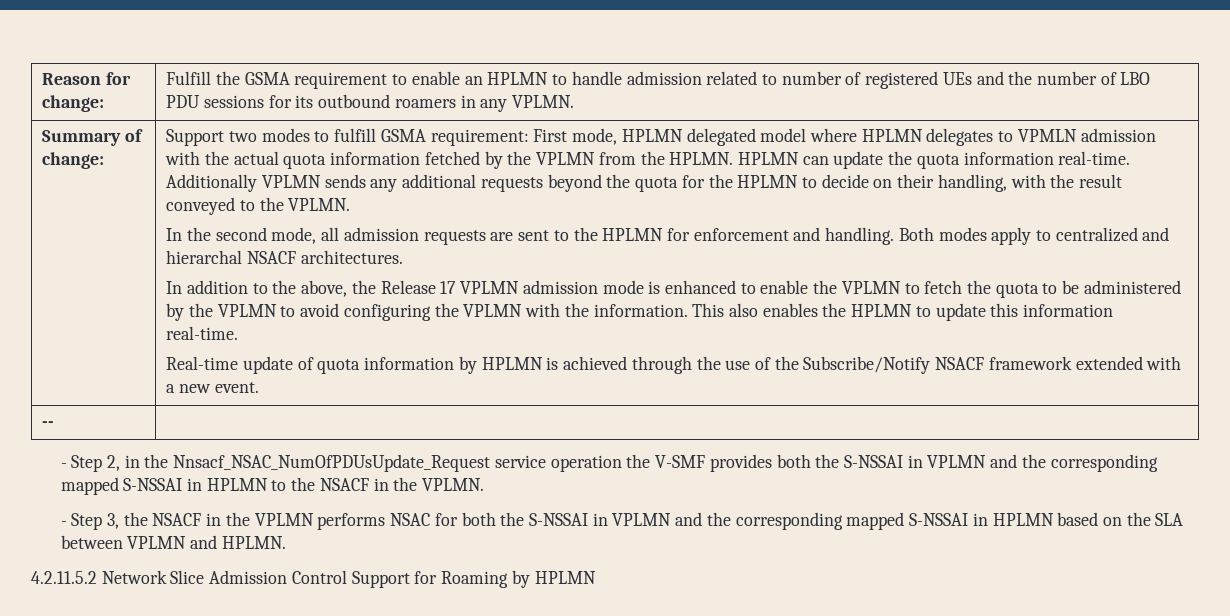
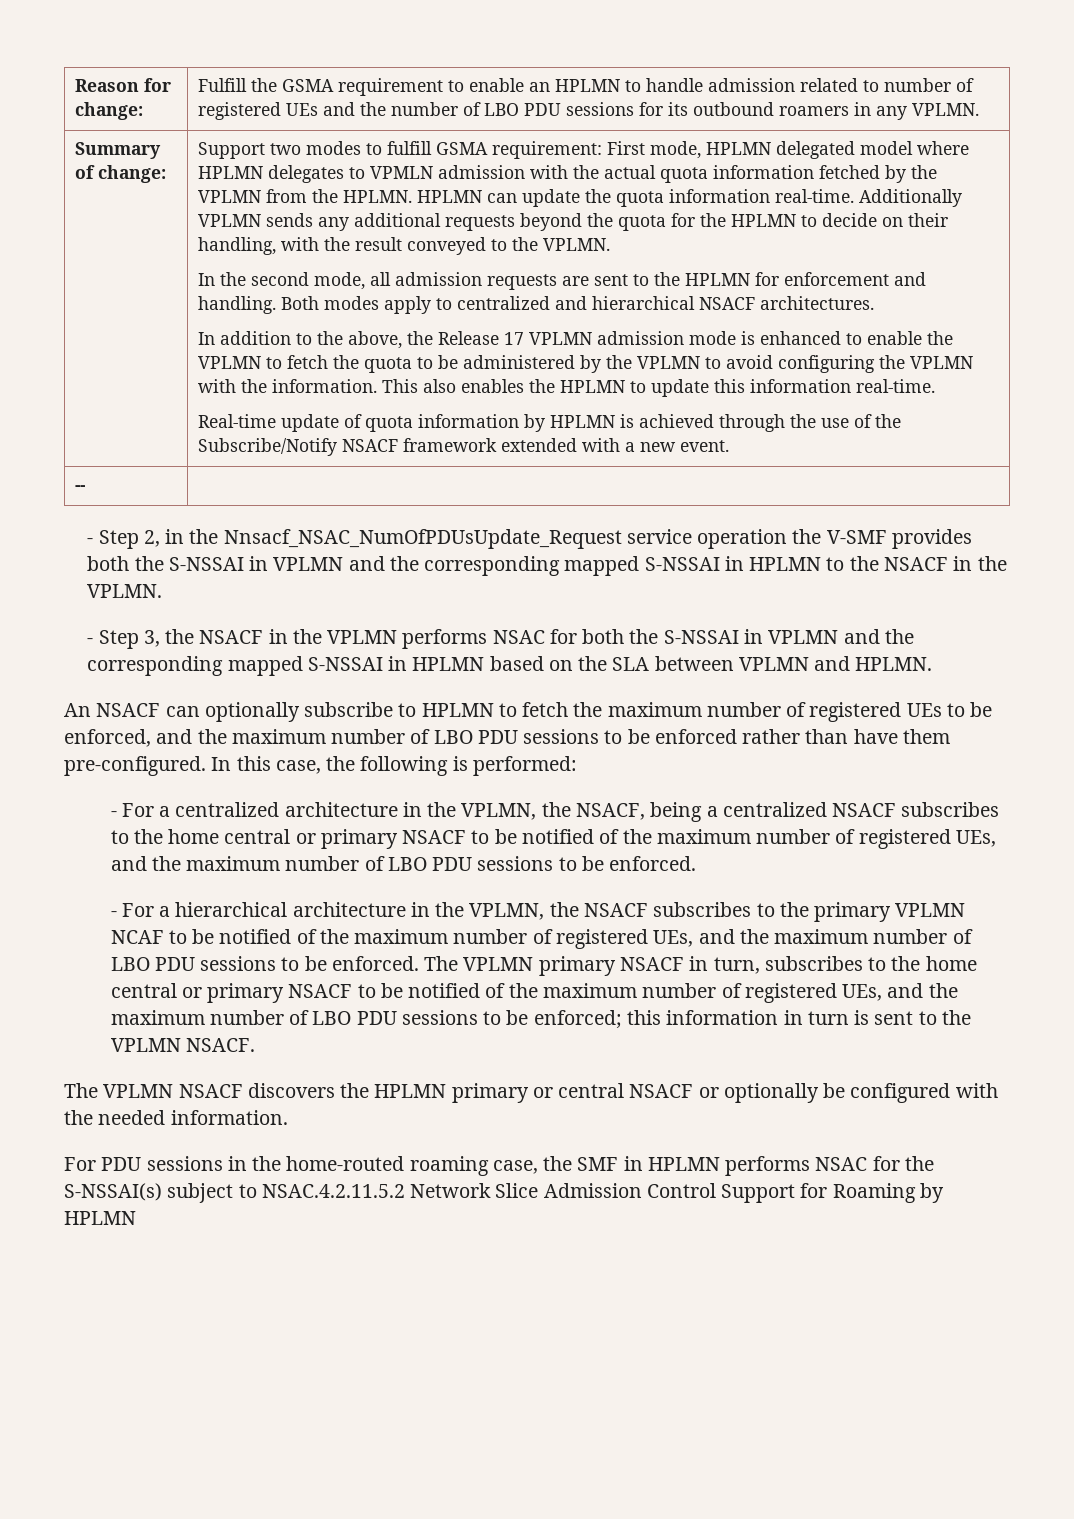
[166,250,243,264] hierarchal -> [592,296,696,310] hierarchical
[31,571,97,584] 4.2.11.5.2 -> [64,702,993,722] [64,729,950,747] [64,756,577,776] [110,802,1000,822] [110,829,996,849] [110,856,697,871] [110,902,966,922] [110,929,973,949] [110,956,977,976] [110,983,958,1003] [110,1010,971,1029] [110,1038,255,1052] [64,1083,998,1103] [64,1110,288,1125] [64,1156,934,1176] [64,1183,405,1203] An NSACF can optionally subscribe to HPLMN to fetch the maximum number of registered UEs to be enforced, and the maximum number of LBO PDU sessions to be enforced rather than have them pre-configured. In this case, the following is performed: // - For a centralized architecture in the VPLMN, the NSACF, being a centralized NSACF subscribes to the home central or primary NSACF to be notified of the maximum number of registered UEs, and the maximum number of LBO PDU sessions to be enforced. // - For a hierarchical architecture in the VPLMN, the NSACF subscribes to the primary VPLMN NCAF to be notified of the maximum number of registered UEs, and the maximum number of LBO PDU sessions to be enforced. The VPLMN primary NSACF in turn, subscribes to the home central or primary NSACF to be notified of the maximum number of registered UEs, and the maximum number of LBO PDU sessions to be enforced; this information in turn is sent to the VPLMN NSACF. // The VPLMN NSACF discovers the HPLMN primary or central NSACF or optionally be configured with the needed information. // For PDU sessions in the home-routed roaming case, the SMF in HPLMN performs NSAC for the S-NSSAI(s) subject to NSAC.4.2.11.5.2

